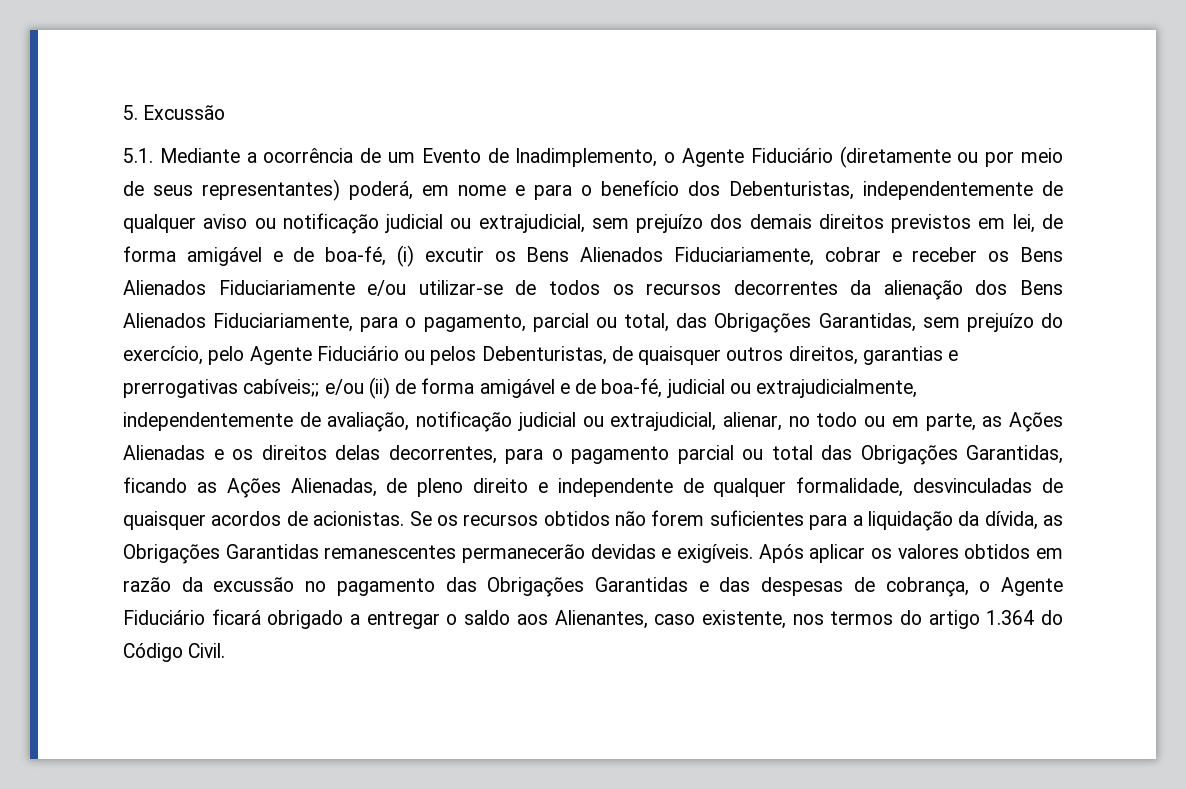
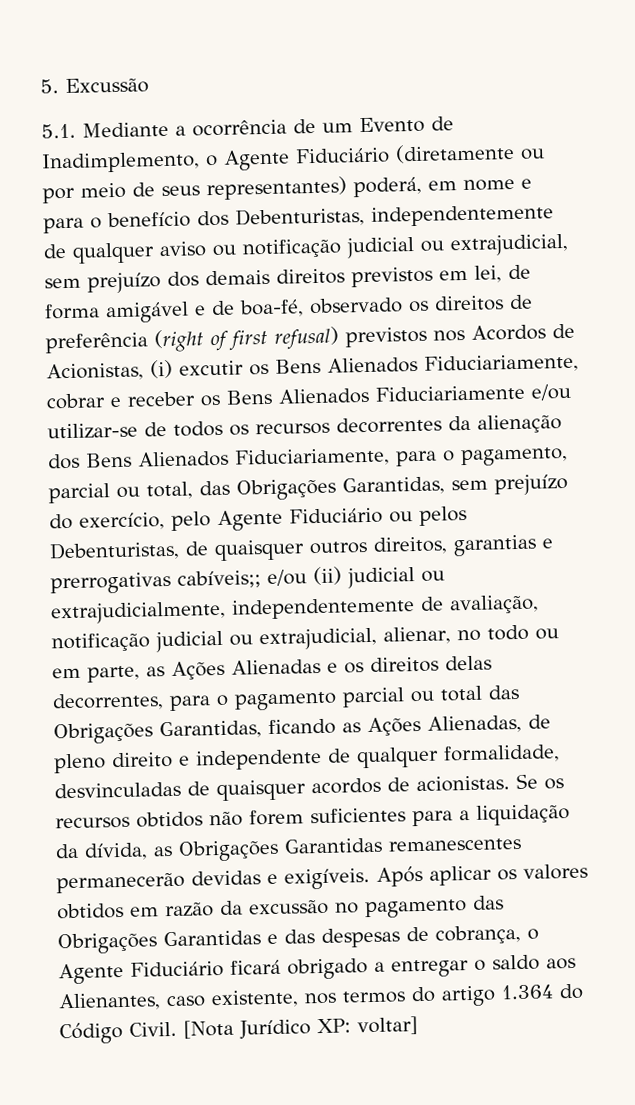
(387, 256) none -> [309,294,533,315] [45,323,575,354] [46,362,144,382] observado os direitos de preferência (right of first refusal) previstos nos Acordos de Acionistas,
[395,378,663,398] de forma amigável e de boa-fé, -> (342, 576) none
(226, 650) none -> [183,1016,418,1040] [Nota Jurídico XP: voltar]

